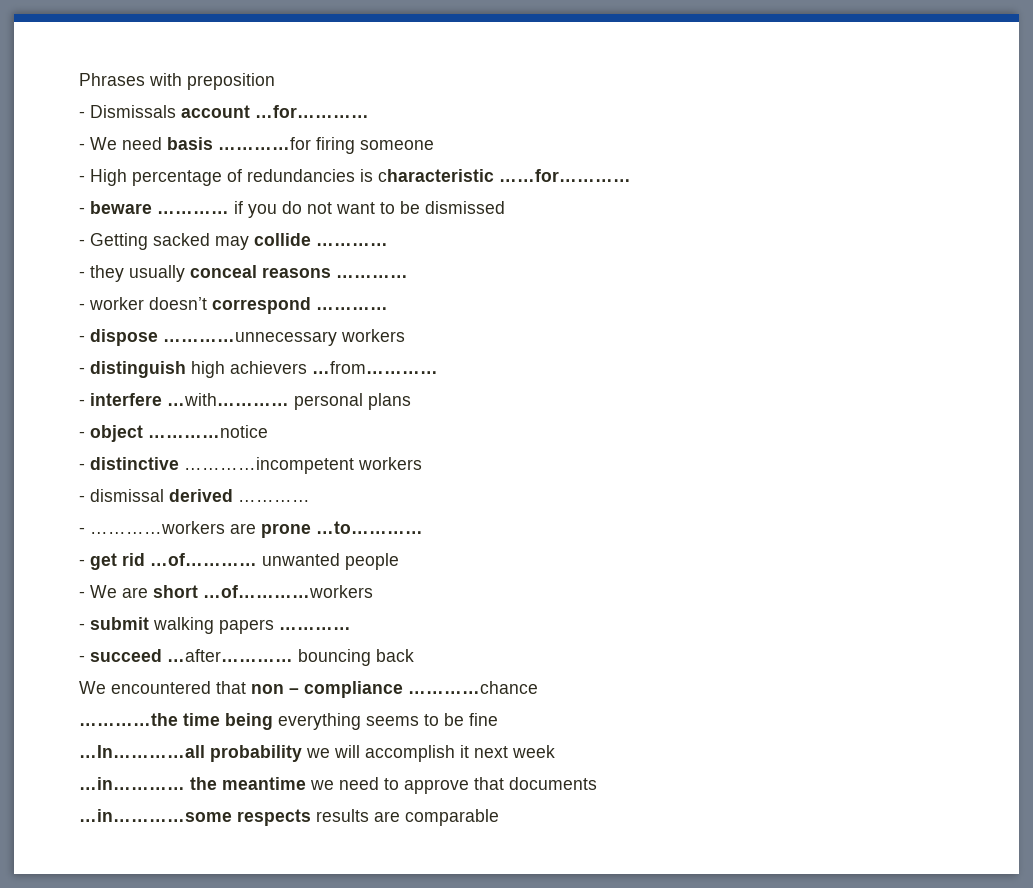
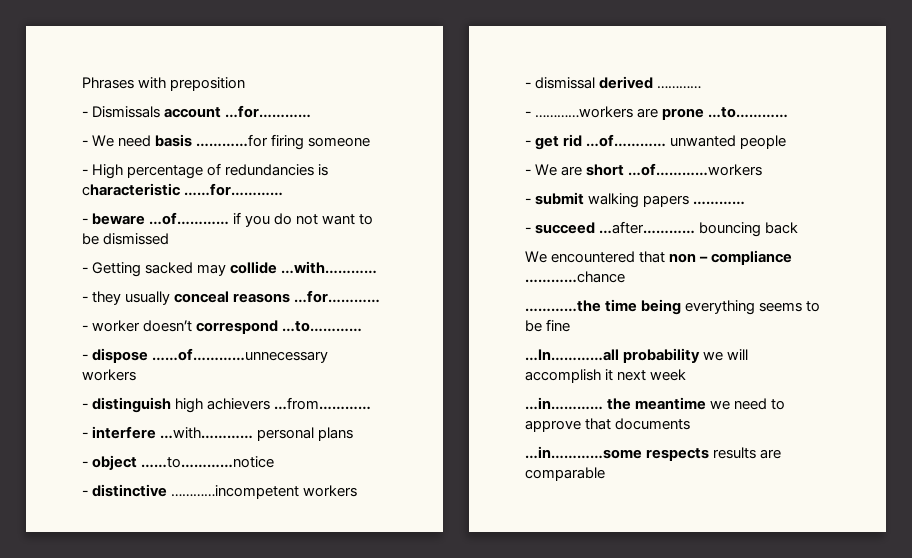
[157,211,229,214] ………… -> [149,212,230,225] …of…………
[316,243,388,246] ………… -> [281,261,378,274] …with…………
[336,275,408,278] ………… -> [294,290,381,303] …for…………
[316,307,388,310] ………… -> [282,321,363,332] …to…………
[163,331,337,346] …………unnecessary -> [152,348,329,363] ……of…………unnecessary
[148,425,268,438] …………notice -> [141,456,275,468] ……to…………notice

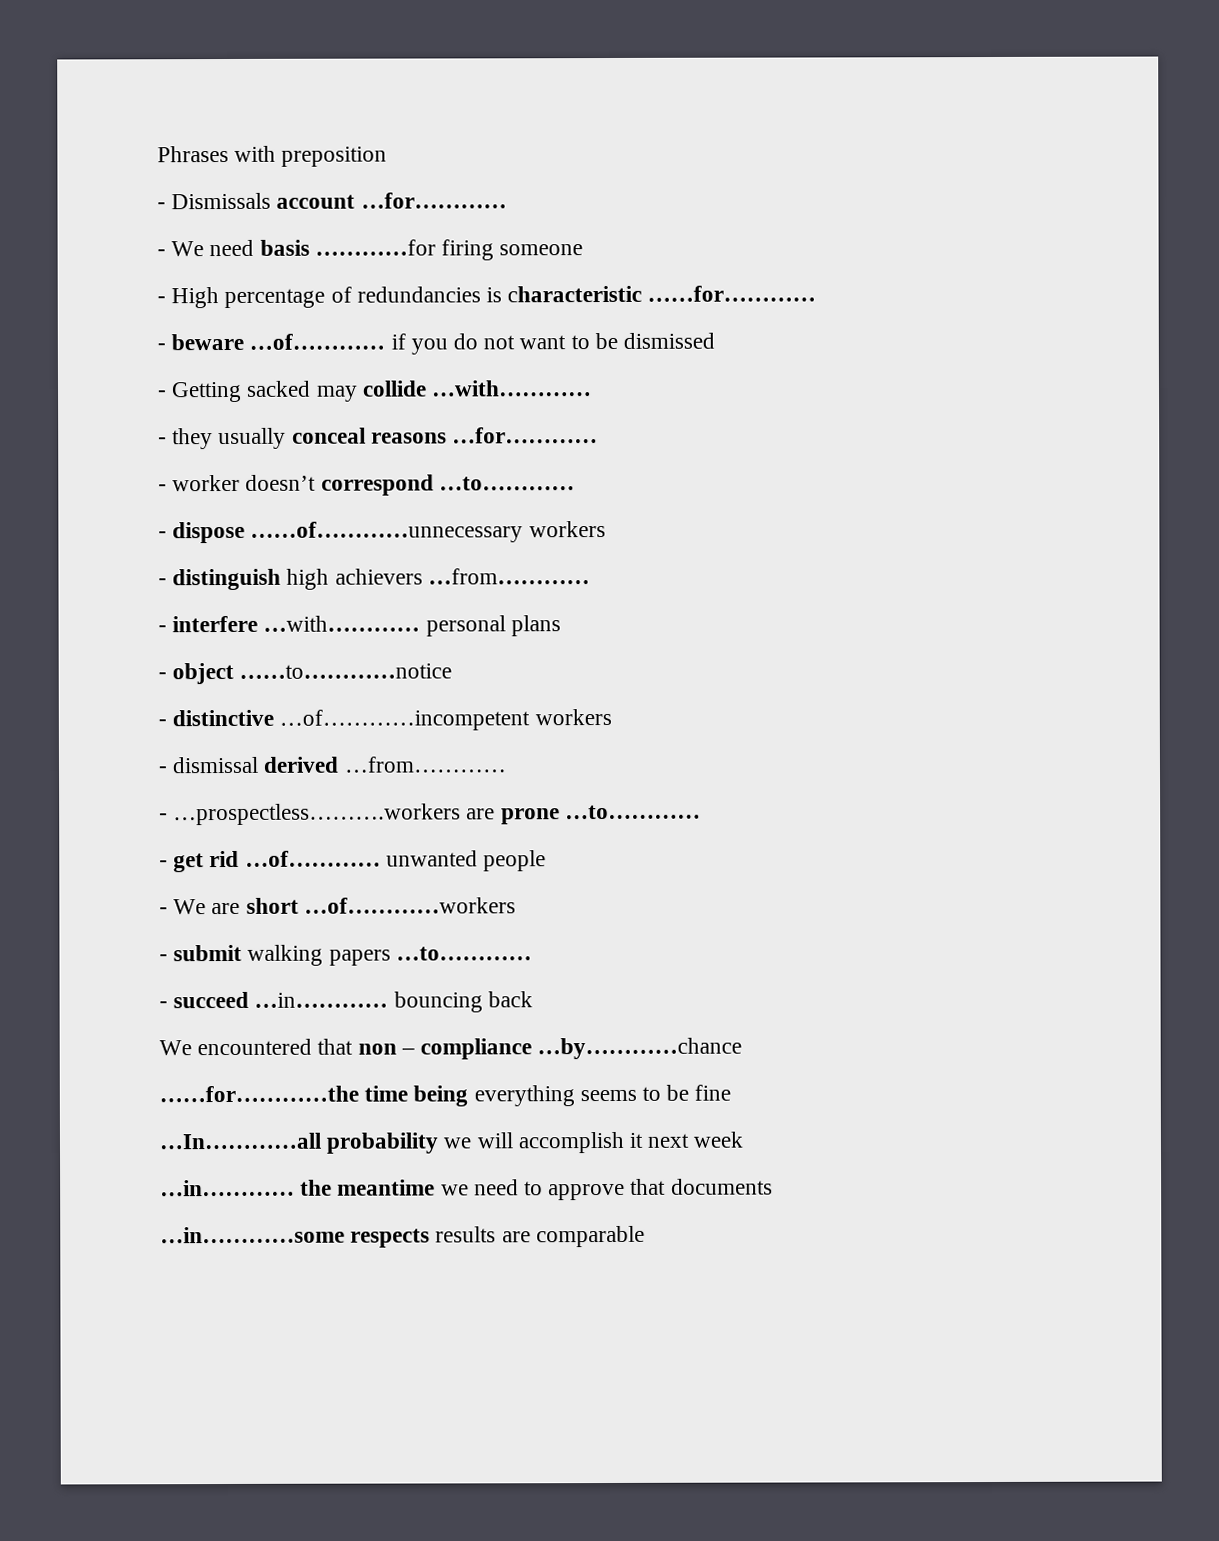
[171,485,300,499] …………incompetent -> [279,709,531,731] …of…………incompetent
[657,86,702,89] [525,106,634,118] ………… // - …………workers -> [343,756,507,773] [159,803,462,826] …from………… // - …prospectless……….workers
[693,201,746,205] ………… -> [395,946,532,961] …to…………
[599,221,696,234] …after………… -> [254,992,389,1008] …in…………
[525,271,625,283] [525,300,601,312] …………chance // …………the -> [537,1037,743,1060] [159,1085,359,1103] …by…………chance // ……for…………the

